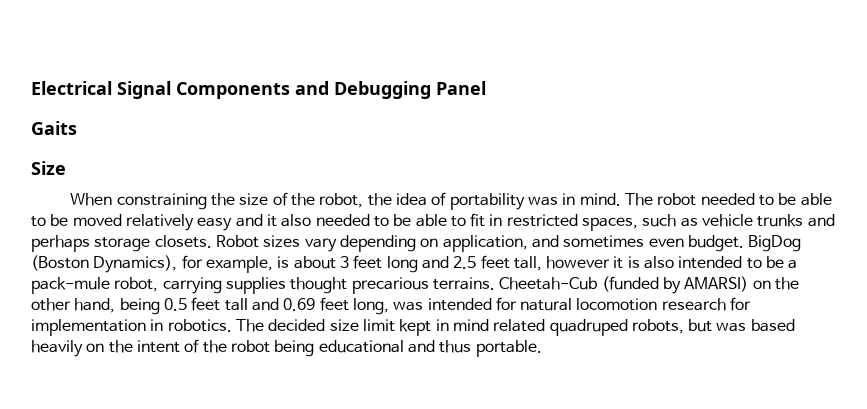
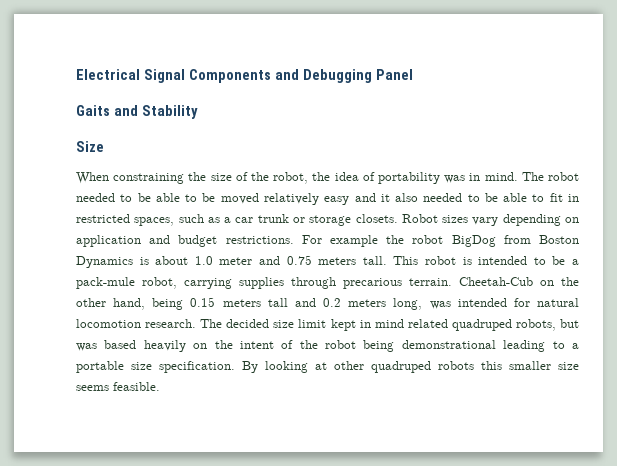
(77, 128) none -> [113,105,198,119] and Stability
[702,214,835,227] [31,235,90,252] vehicle trunks and perhaps -> [224,214,305,223] a car trunk or
[442,235,802,252] [31,255,675,273] application, and sometimes even budget. BigDog (Boston Dynamics), for example, is about 3 feet long and 2.5 feet tall, however it is also -> [76,235,579,247] [76,255,472,268] application and budget restrictions. For example the robot BigDog from Boston Dynamics is about 1.0 meter and 0.75 meters tall. This robot is
[290,276,749,294] thought precarious terrains. Cheetah-Cub (funded by AMARSI) -> [291,277,533,289] through precarious terrain. Cheetah-Cub
[163,297,349,311] 0.5 feet tall and 0.69 feet -> [190,297,387,307] 0.15 meters tall and 0.2 meters
[661,297,752,311] [31,319,232,336] research for implementation in robotics. -> [145,319,197,328] research.
[318,340,542,357] educational and thus portable. -> [401,340,579,352] [76,361,579,373] [76,382,160,391] demonstrational leading to a portable size specification. By looking at other quadruped robots this smaller size seems feasible.

